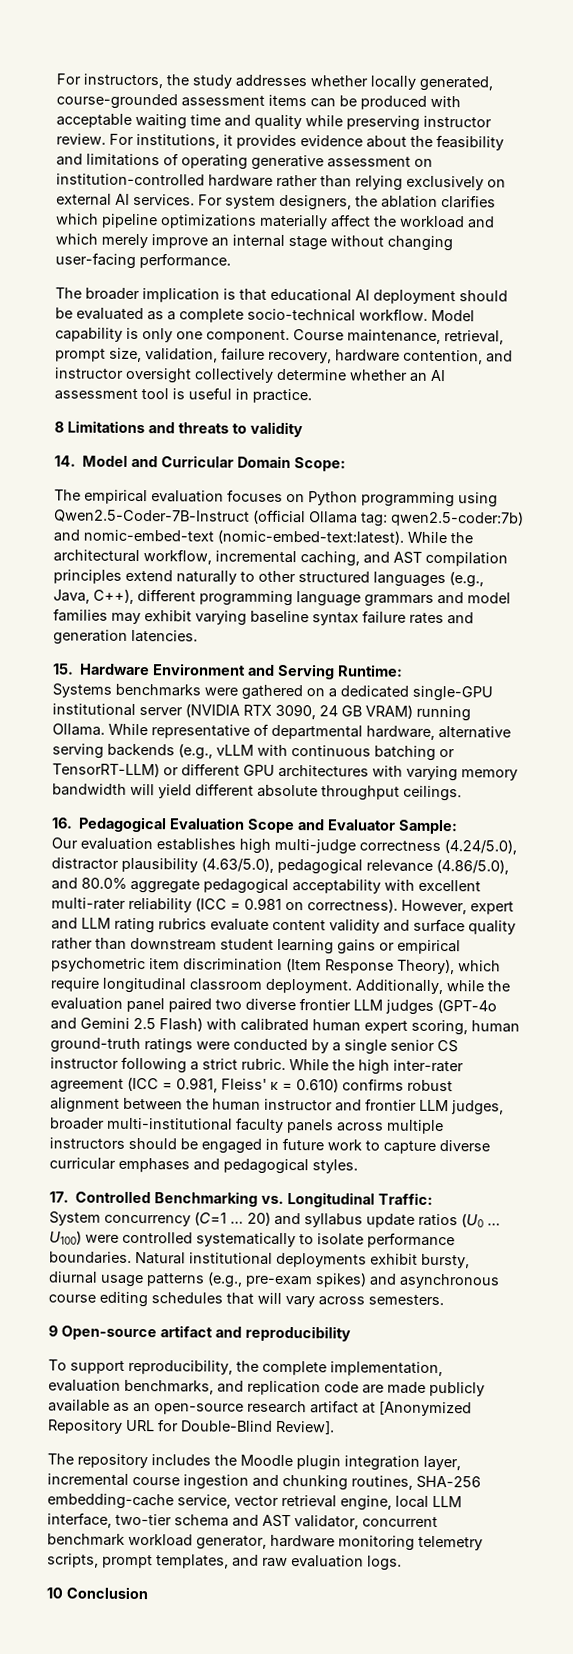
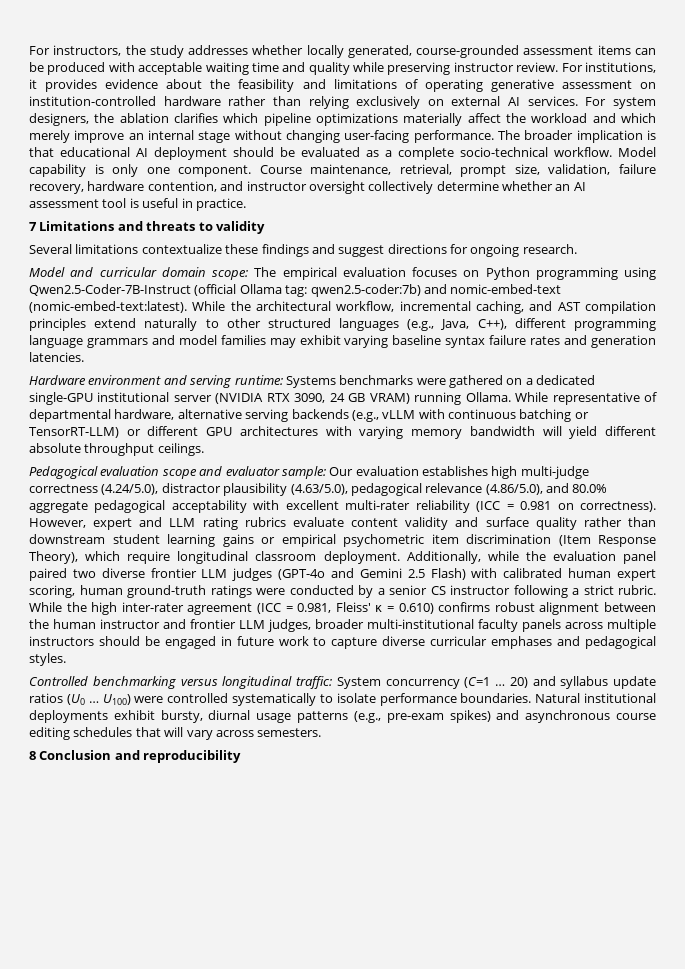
(231, 261) // -> (494, 136) none
[54,421,64,433] 8 -> [29,222,37,231] 7
[54,455,347,472] 14. Model and Curricular Domain Scope: // -> [29,244,577,257] [29,267,248,280] Several limitations contextualize these findings and suggest directions for ongoing research. // Model and curricular domain scope:
[53,663,404,680] 15. Hardware Environment and Serving Runtime: // -> [29,375,283,388] Hardware environment and serving runtime:
[51,816,459,835] 16. Pedagogical Evaluation Scope and Evaluator Sample: // -> [29,466,326,479] Pedagogical evaluation scope and evaluator sample:
[344,1039,387,1055] single -> (385, 591) none
[49,1191,434,1208] 17. Controlled Benchmarking vs. Longitudinal Traffic: // -> [29,676,332,689] Controlled benchmarking versus longitudinal traffic:
[48,1325,213,1341] 9 Open-source artifact -> [29,750,112,760] 8 Conclusion
[48,1359,443,1377] [48,1379,485,1397] [48,1399,472,1417] [47,1419,335,1435] [47,1453,461,1471] [47,1473,481,1491] [47,1493,462,1511] [47,1512,438,1530] [47,1533,483,1551] [47,1553,402,1571] [46,1586,148,1600] // To support reproducibility, the complete implementation, evaluation benchmarks, and replication code are made publicly available as an open-source research artifact at [Anonymized Repository URL for Double-Blind Review]. // The repository includes the Moodle plugin integration layer, incremental course ingestion and chunking routines, SHA-256 embedding-cache service, vector retrieval engine, local LLM interface, two-tier schema and AST validator, concurrent benchmark workload generator, hardware monitoring telemetry scripts, prompt templates, and raw evaluation logs. // 10 Conclusion -> (242, 756) none

